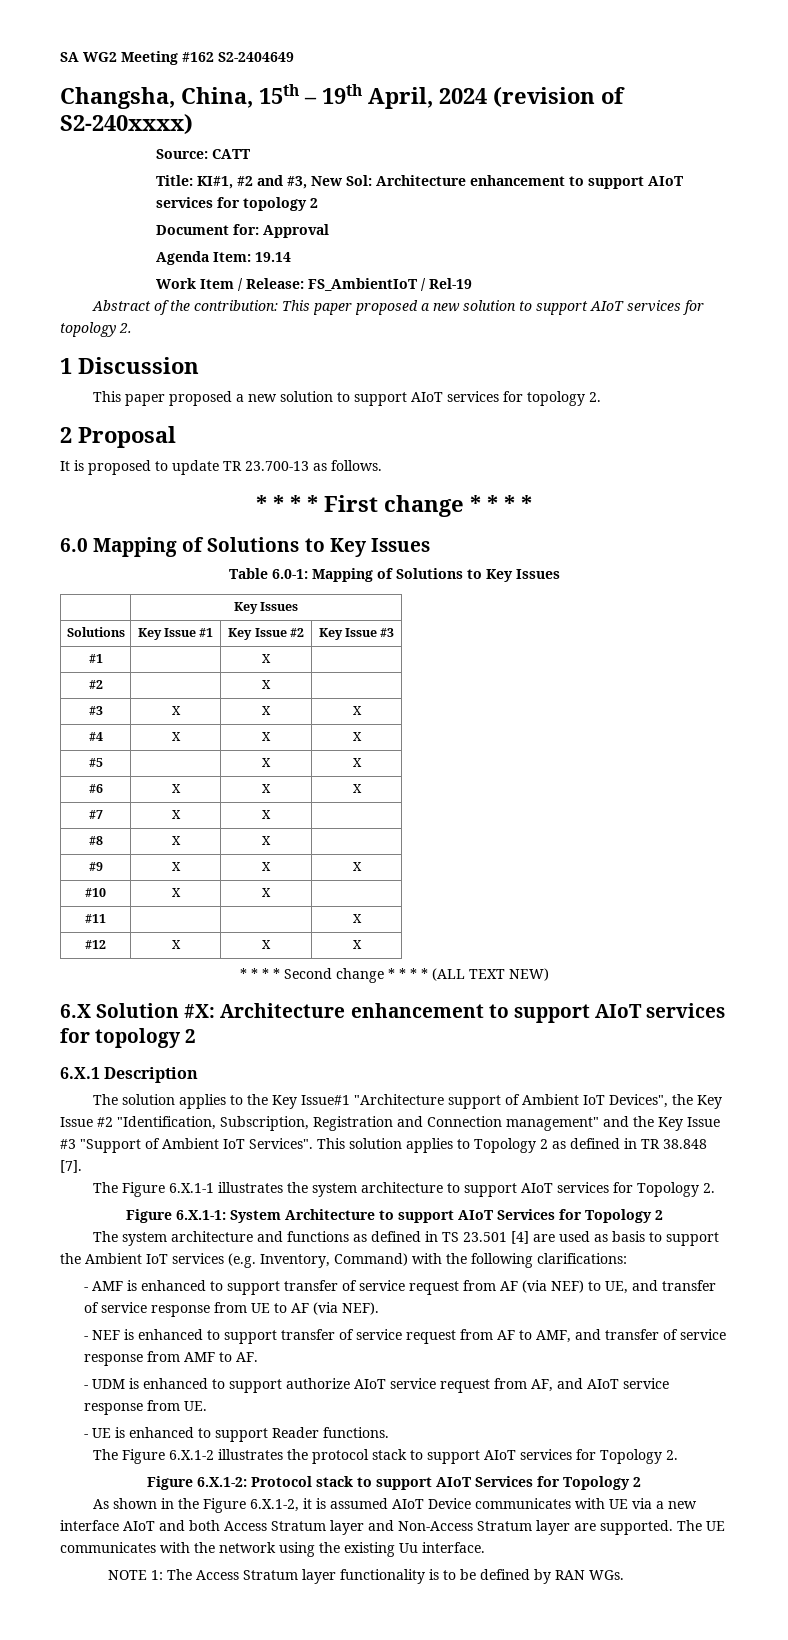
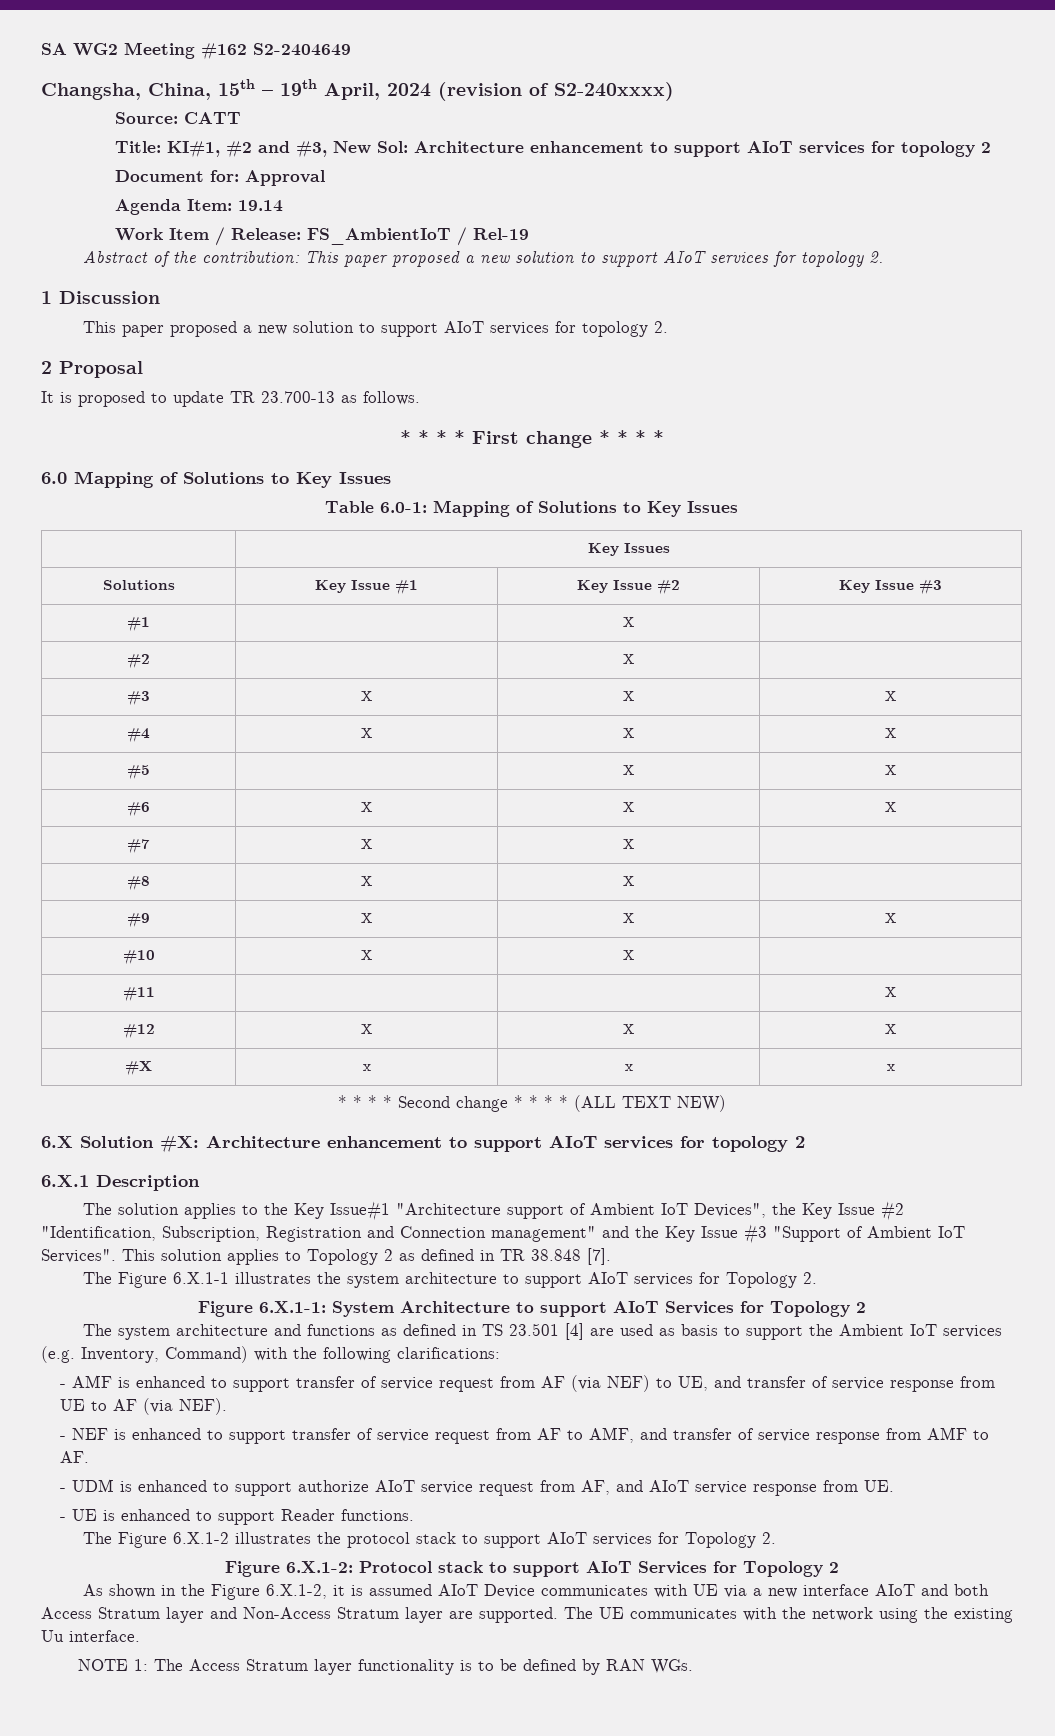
(362, 944) none -> [125,1060,152,1076] [362,1064,371,1071] [624,1064,633,1071] [886,1064,895,1071] // #X | x | x | x

